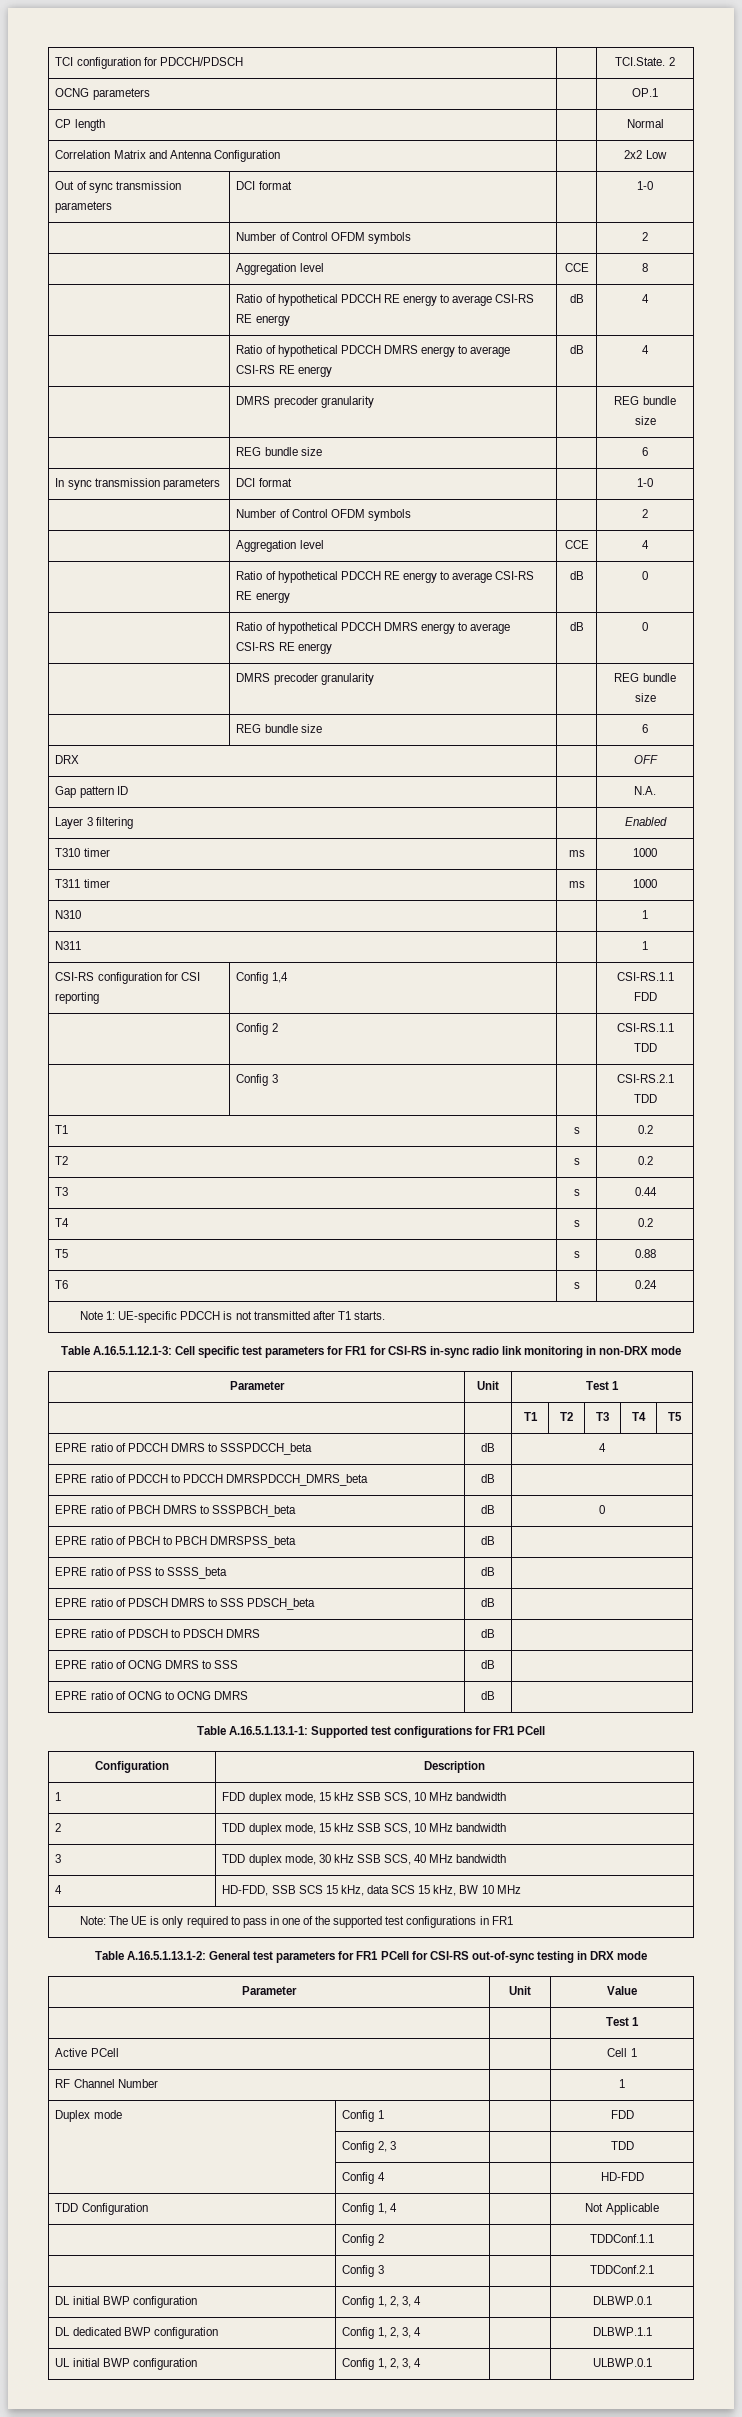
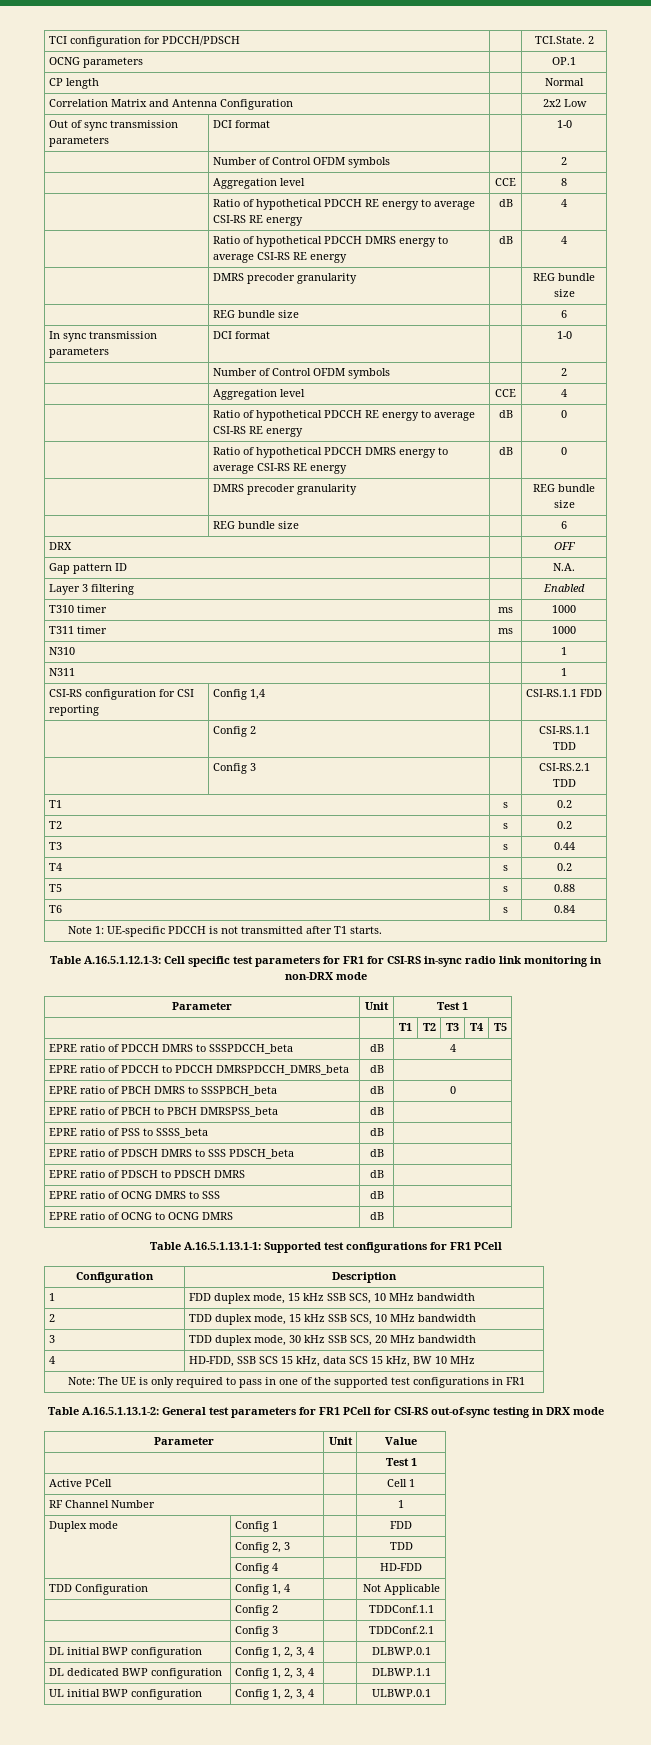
[634,1280,657,1289] 0.24 -> [553,905,575,913] 0.84
[414,1854,427,1863] 40 -> [374,1335,387,1343] 20

